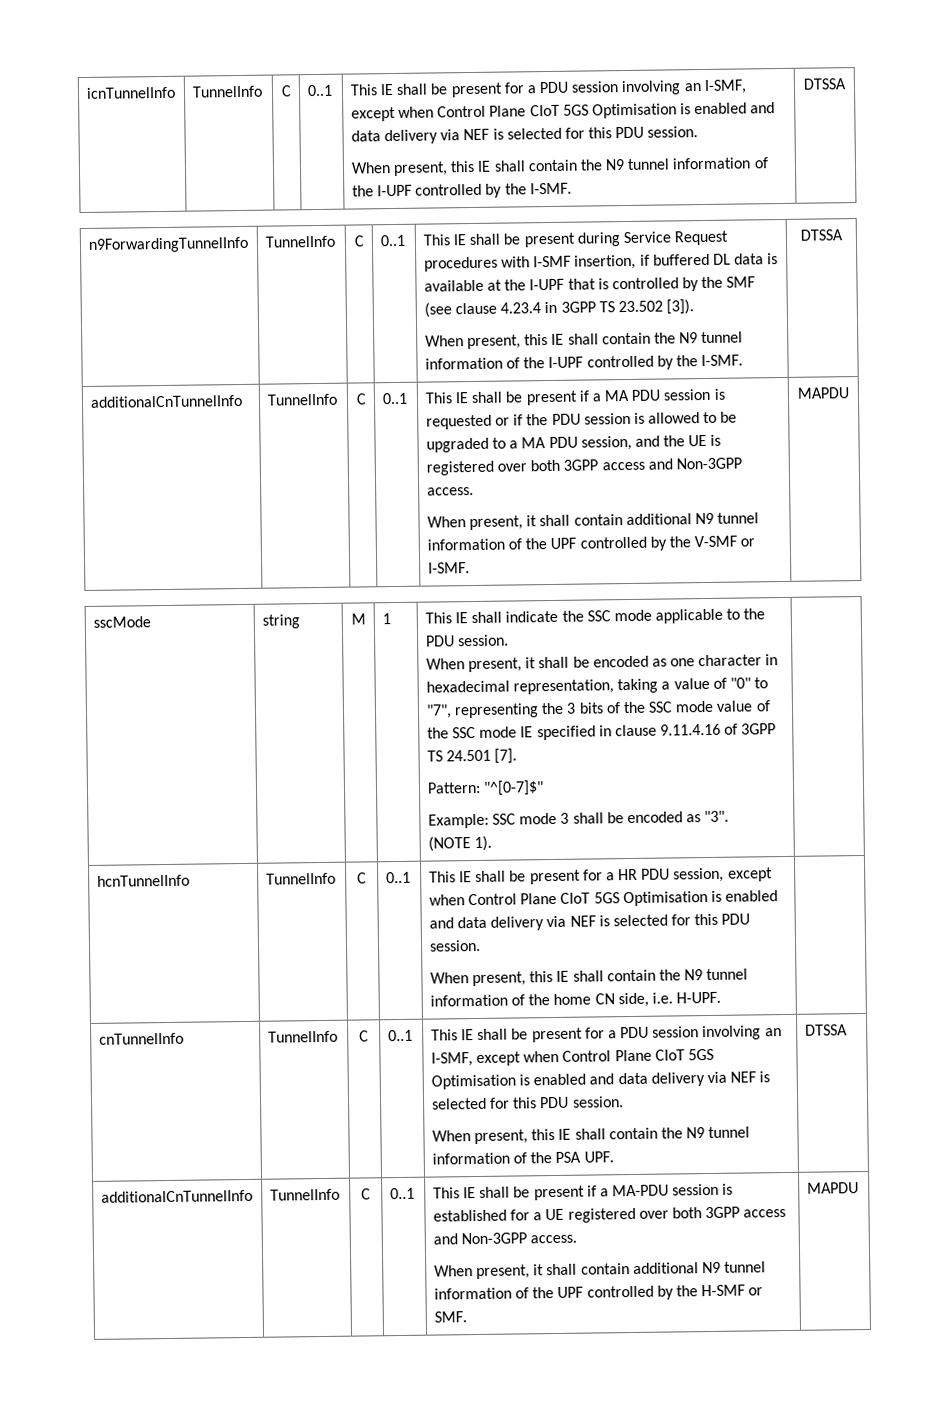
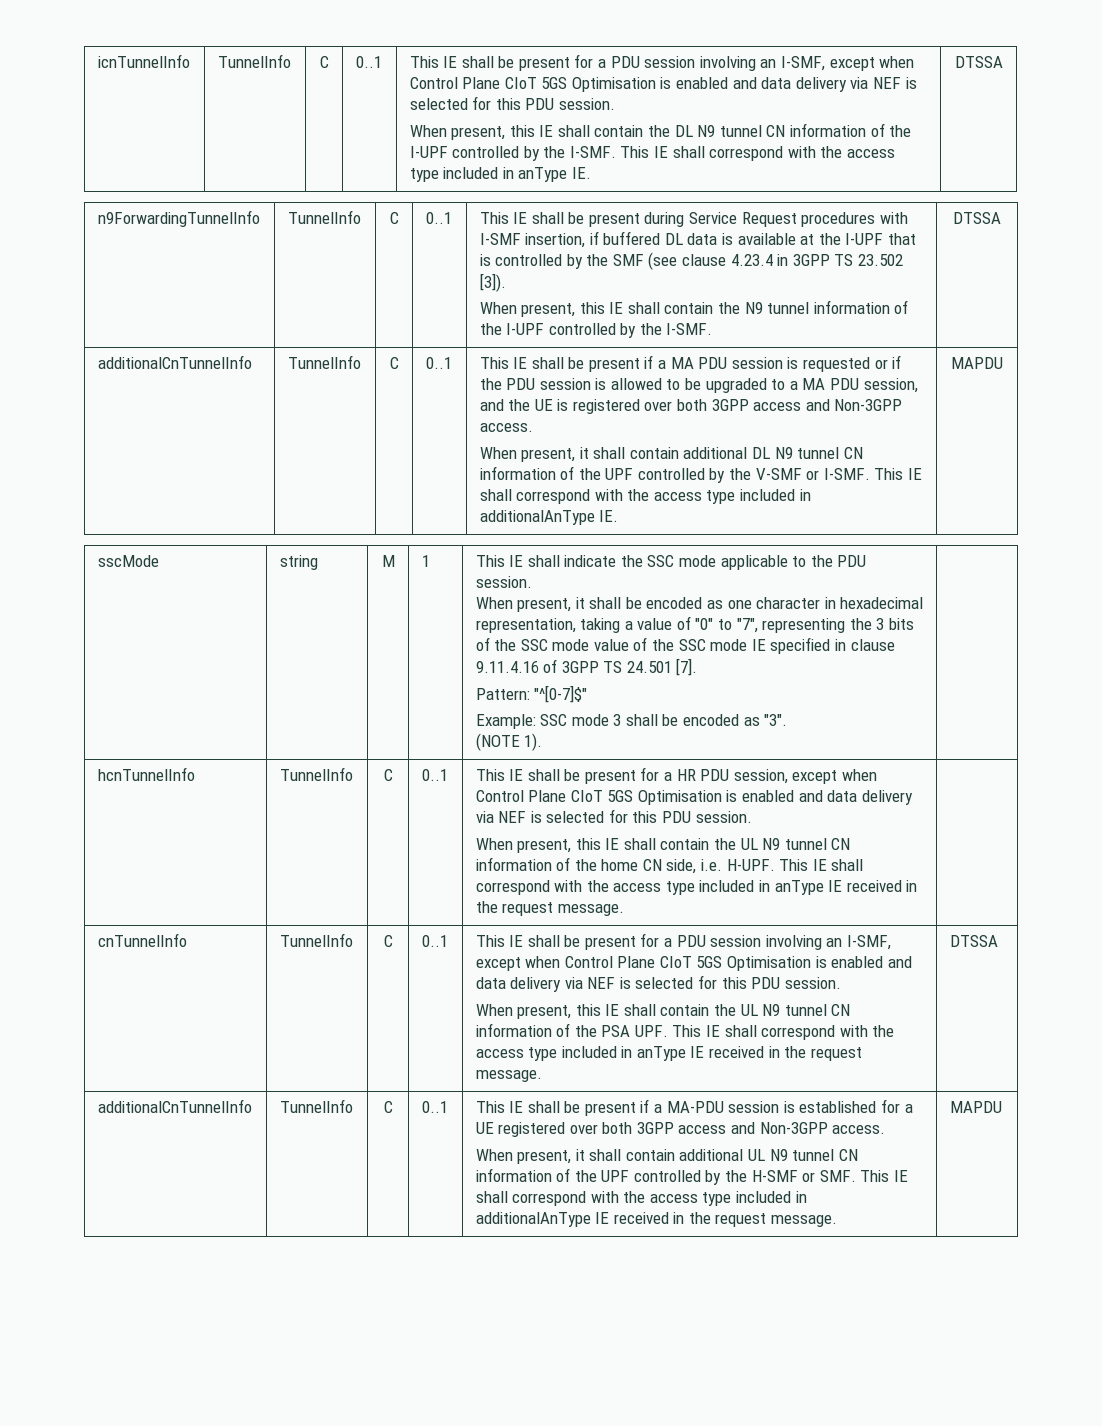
[605,157,769,171] [351,182,572,198] N9 tunnel information of the I-UPF controlled by the I-SMF. -> [674,123,912,137] [409,146,896,161] [409,167,591,182] DL N9 tunnel CN information of the I-UPF controlled by the I-SMF. This IE shall correspond with the access type included in anType IE.
[694,512,760,525] N9 tunnel -> [752,447,863,459] DL N9 tunnel CN
(470, 568) none -> [874,468,923,480] [479,489,811,504] [479,510,619,525] This IE shall correspond with the access type included in additionalAnType IE.
[684,968,749,981] N9 tunnel -> [740,838,851,850] UL N9 tunnel CN
(722, 997) none -> [779,859,864,871] [475,880,918,895] [475,901,624,916] This IE shall correspond with the access type included in anType IE received in the request message.
[686,1126,751,1139] N9 tunnel -> [740,1004,851,1016] UL N9 tunnel CN
(614, 1157) none -> [672,1025,895,1040] [475,1046,862,1061] [475,1070,542,1082] This IE shall correspond with the access type included in anType IE received in the request message.
[701,1261,767,1274] N9 tunnel -> [748,1149,858,1161] UL N9 tunnel CN
(467, 1317) none -> [860,1170,909,1182] [475,1191,807,1206] [475,1212,838,1227] This IE shall correspond with the access type included in additionalAnType IE received in the request message.

